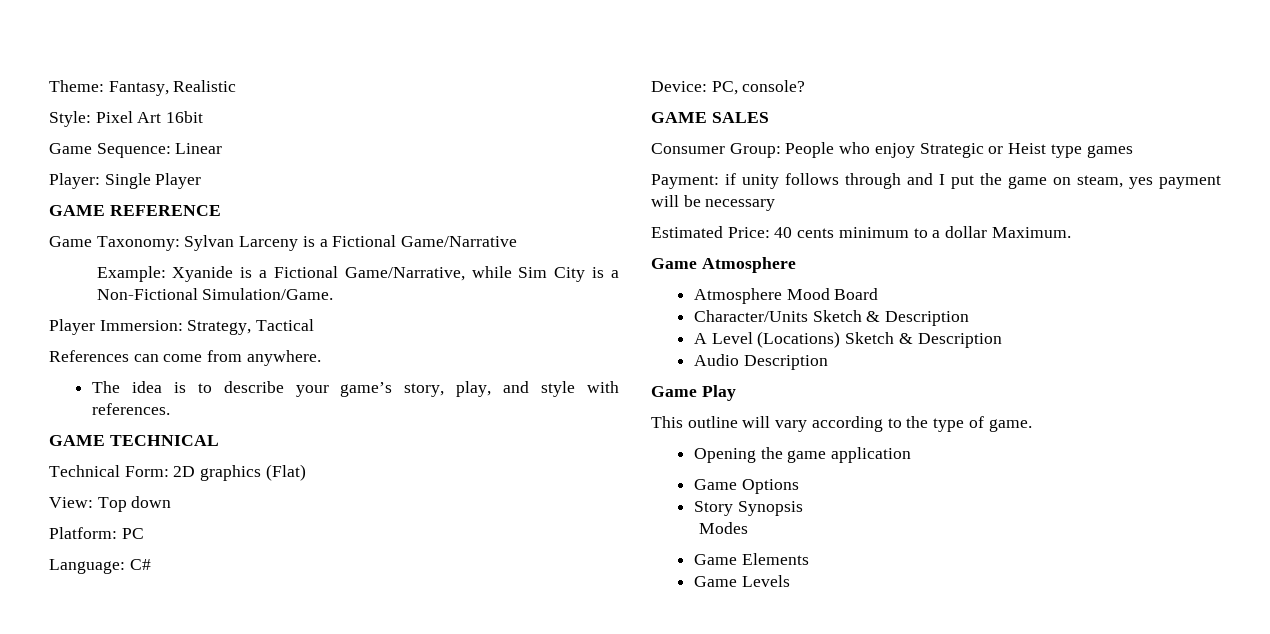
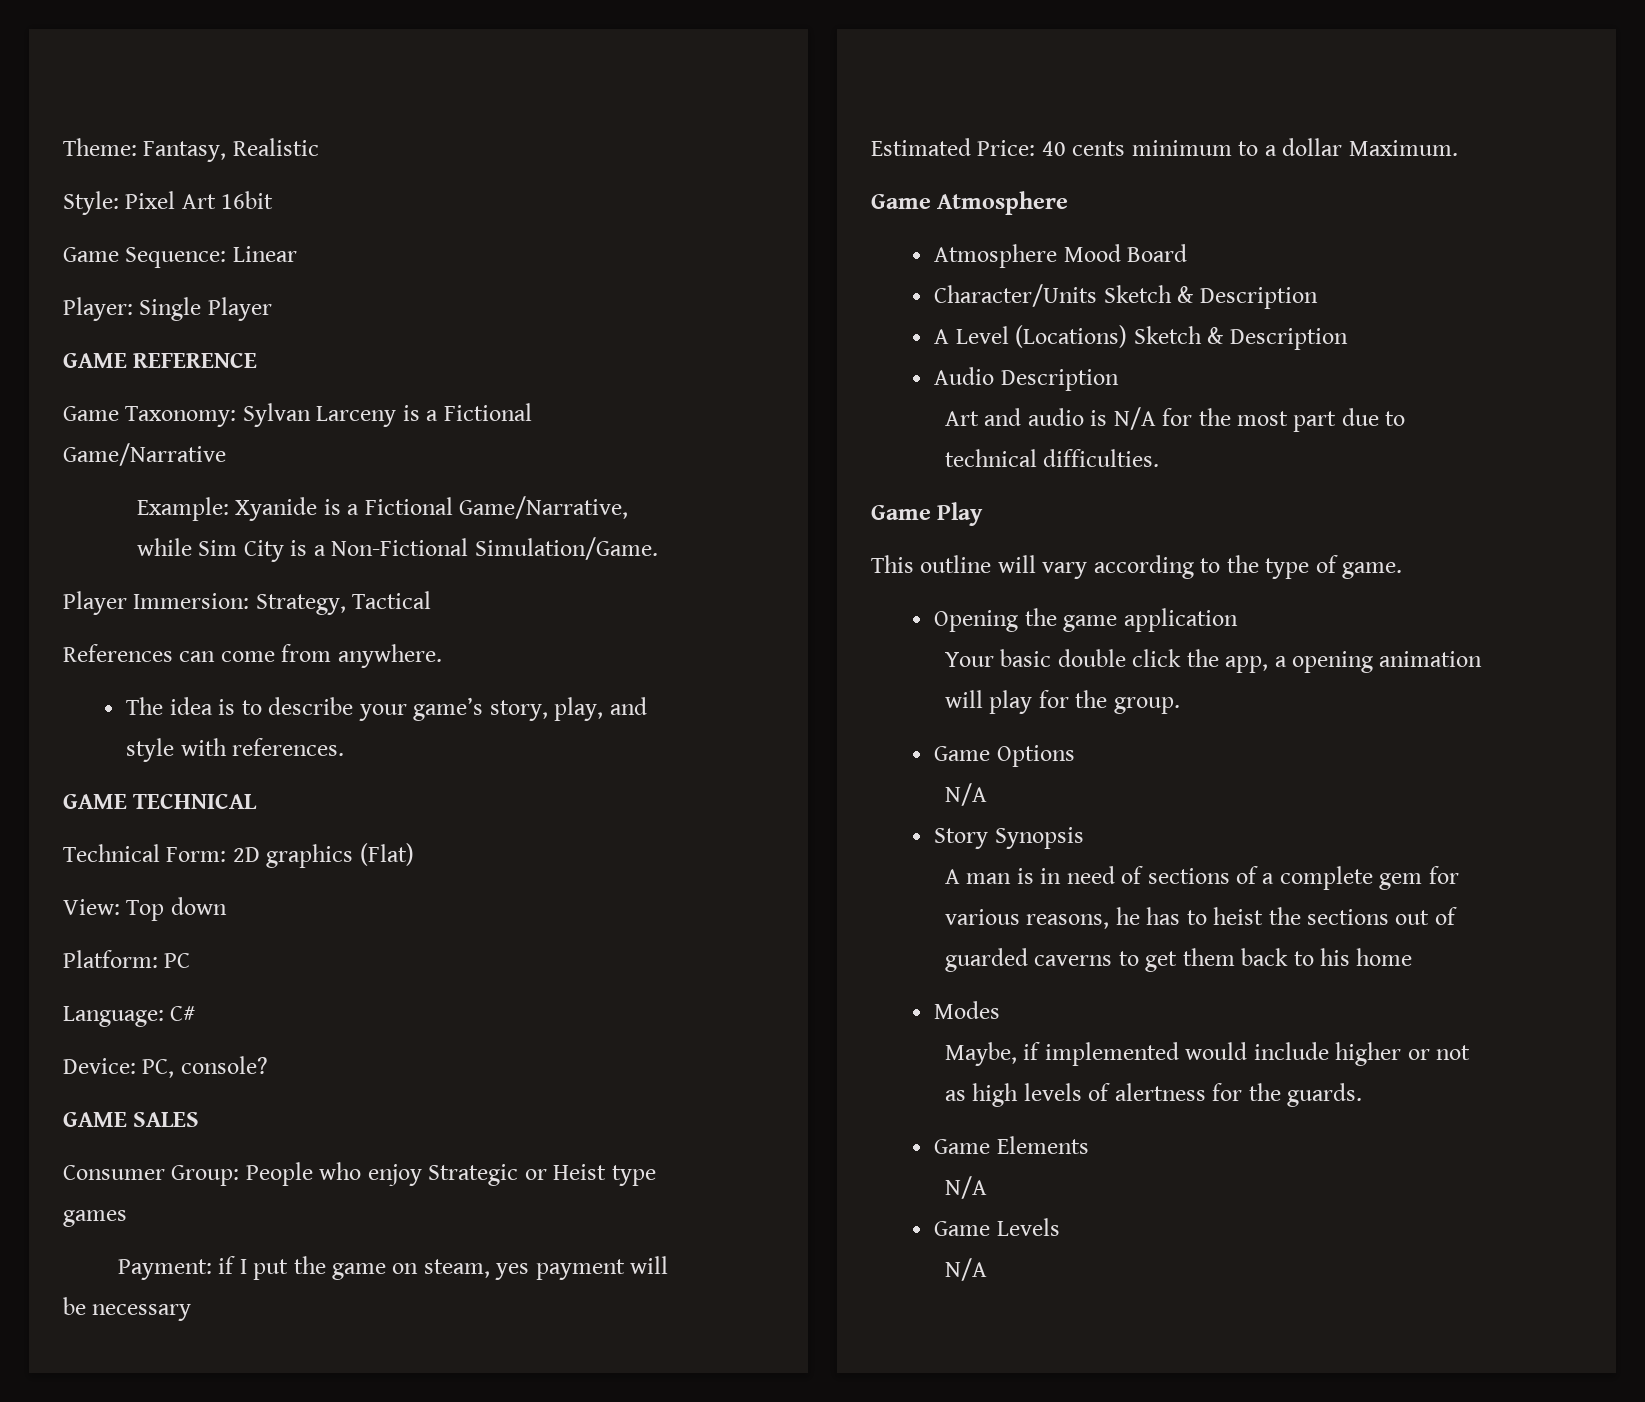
[742,173,933,189] unity follows through and -> (236, 1265) none
(828, 362) none -> [944,407,1406,432] [944,449,1160,467] // Art and audio is N/A for the most part due to technical difficulties.
(912, 455) none -> [944,649,1483,673] [944,690,1180,714] // Your basic double click the app, a opening animation will play for the group.
(799, 486) none -> [944,783,987,806] // N/A
[698,522,748,534] Modes -> [944,866,1459,890] [944,907,1457,929] [944,948,1413,972] [934,1001,1001,1019] [944,1042,1470,1066] [944,1083,1362,1107] A man is in need of sections of a complete gem for various reasons, he has to heist the sections out of guarded caverns to get them back to his home // Modes // Maybe, if implemented would include higher or not as high levels of alertness for the guards.
(809, 559) none -> [944,1176,987,1199] // N/A
(790, 581) none -> [944,1258,987,1281] // N/A

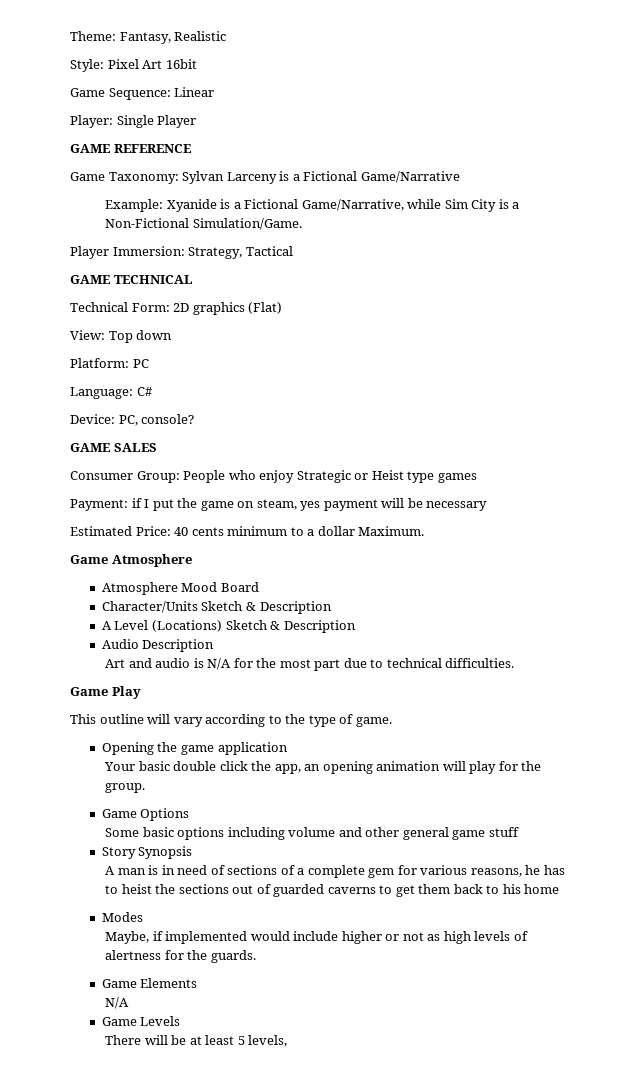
[63,644,442,668] [126,697,647,721] [126,738,345,762] // References can come from anywhere. // The idea is to describe your game’s story, play, and style with references. -> (293, 251) none
[1274,656,1287,667] a -> [304,764,321,771] an
[944,783,987,806] N/A -> [105,827,519,840] Some basic options including volume and other general game stuff
[944,1258,987,1281] N/A -> [105,1035,288,1047] There will be at least 5 levels,

